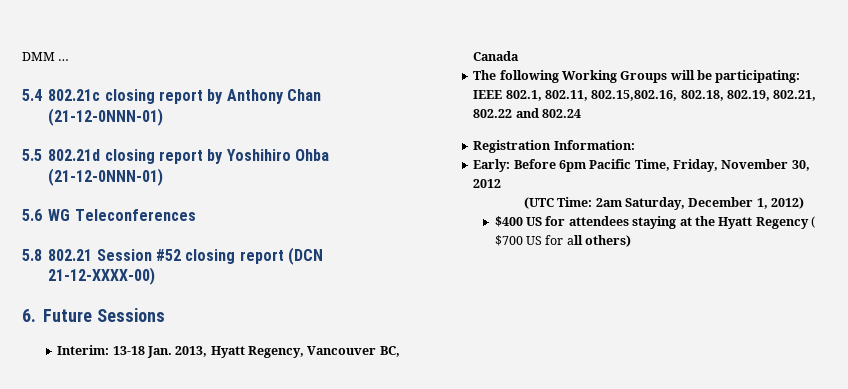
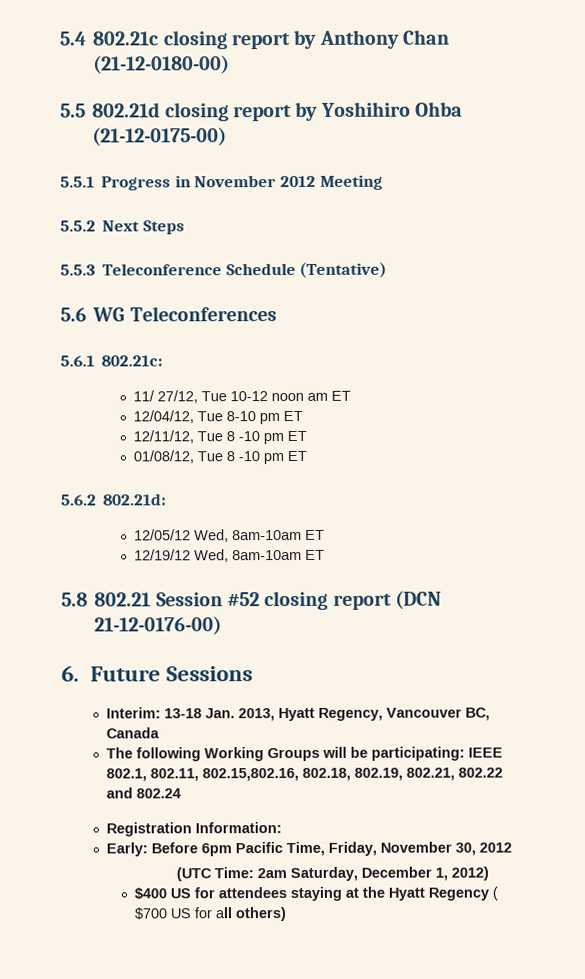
[22,52,70,61] DMM … // -> (59, 38) none
[48,108,164,126] (21-12-0NNN-01) -> [93,55,231,75] (21-12-0180-00)
[48,168,164,186] [22,209,196,221] (21-12-0NNN-01) // 5.6 WG Teleconferences -> [92,127,228,147] [60,174,383,191] [60,220,185,235] [60,261,388,278] [60,306,277,322] [60,355,164,367] [133,390,352,404] [133,410,304,425] [133,430,308,445] [133,450,308,465] [61,493,168,506] [134,529,326,543] [134,549,326,563] (21-12-0175-00) // 5.5.1 Progress in November 2012 Meeting // 5.5.2 Next Steps // 5.5.3 Teleconference Schedule (Tentative) // 5.6 WG Teleconferences // 5.6.1 802.21c: // 11/ 27/12, Tue 10-12 noon am ET // 12/04/12, Tue 8-10 pm ET // 12/11/12, Tue 8 -10 pm ET // 01/08/12, Tue 8 -10 pm ET // 5.6.2 802.21d: // 12/05/12 Wed, 8am-10am ET // 12/19/12 Wed, 8am-10am ET
[48,267,156,285] 21-12-XXXX-00) -> [94,616,223,636] 21-12-0176-00)

